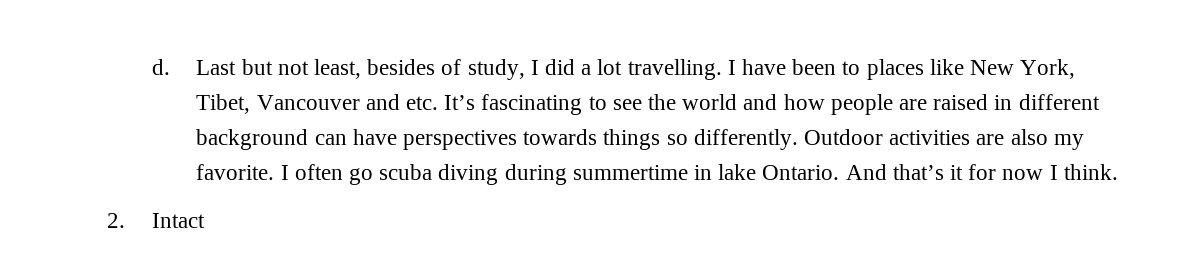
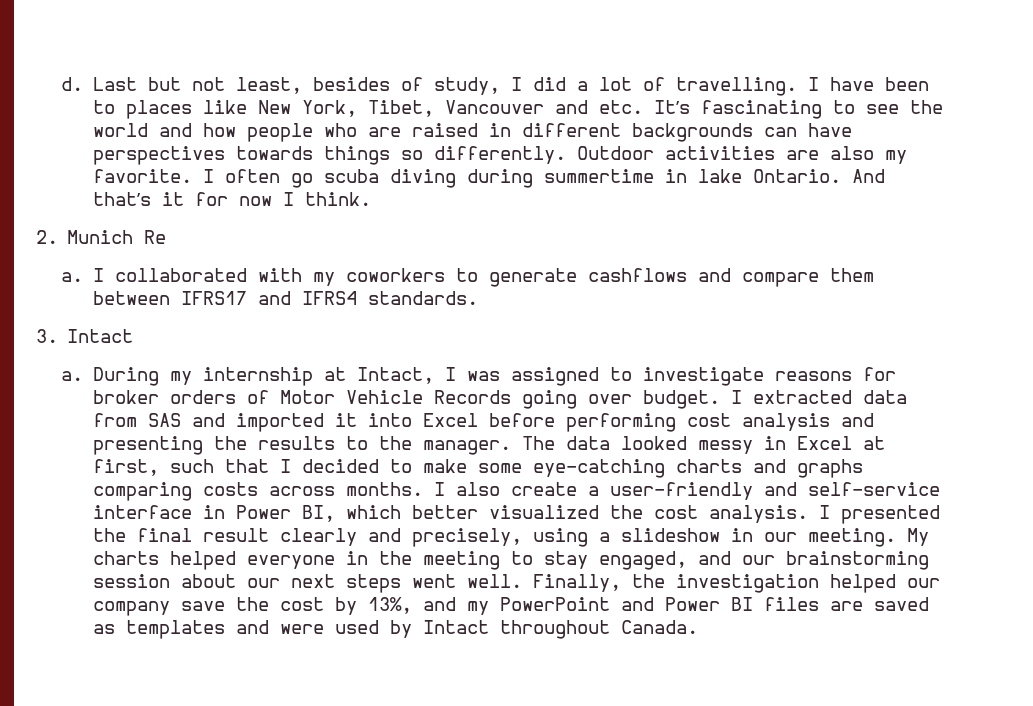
(623, 67) none -> [642,77,665,91] of
(893, 104) none -> [323,123,357,137] who
[196,129,309,150] background -> [631,123,753,142] backgrounds
[151,213,205,228] Intact -> [67,230,167,244] [61,268,874,287] [92,291,478,305] [36,329,134,343] [61,367,896,386] [92,390,907,409] [92,413,874,432] [92,436,885,455] [92,459,863,478] [92,482,940,501] [92,505,940,524] [92,528,929,547] [92,551,929,570] [92,574,940,593] [92,597,929,616] [92,620,698,639] Munich Re // a. I collaborated with my coworkers to generate cashflows and compare them between IFRS17 and IFRS4 standards. // 3. Intact // a. During my internship at Intact, I was assigned to investigate reasons for broker orders of Motor Vehicle Records going over budget. I extracted data from SAS and imported it into Excel before performing cost analysis and presenting the results to the manager. The data looked messy in Excel at first, such that I decided to make some eye-catching charts and graphs comparing costs across months. I also create a user-friendly and self-service interface in Power BI, which better visualized the cost analysis. I presented the final result clearly and precisely, using a slideshow in our meeting. My charts helped everyone in the meeting to stay engaged, and our brainstorming session about our next steps went well. Finally, the investigation helped our company save the cost by 13%, and my PowerPoint and Power BI files are saved as templates and were used by Intact throughout Canada.

